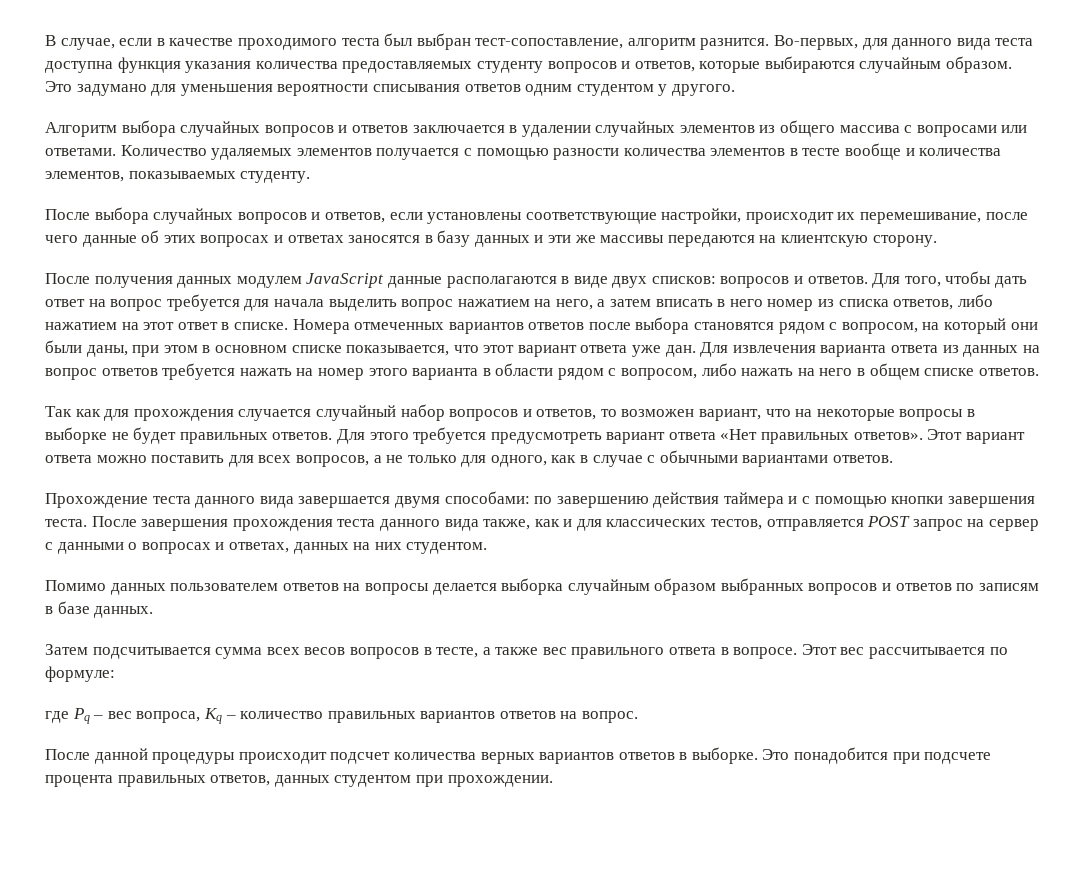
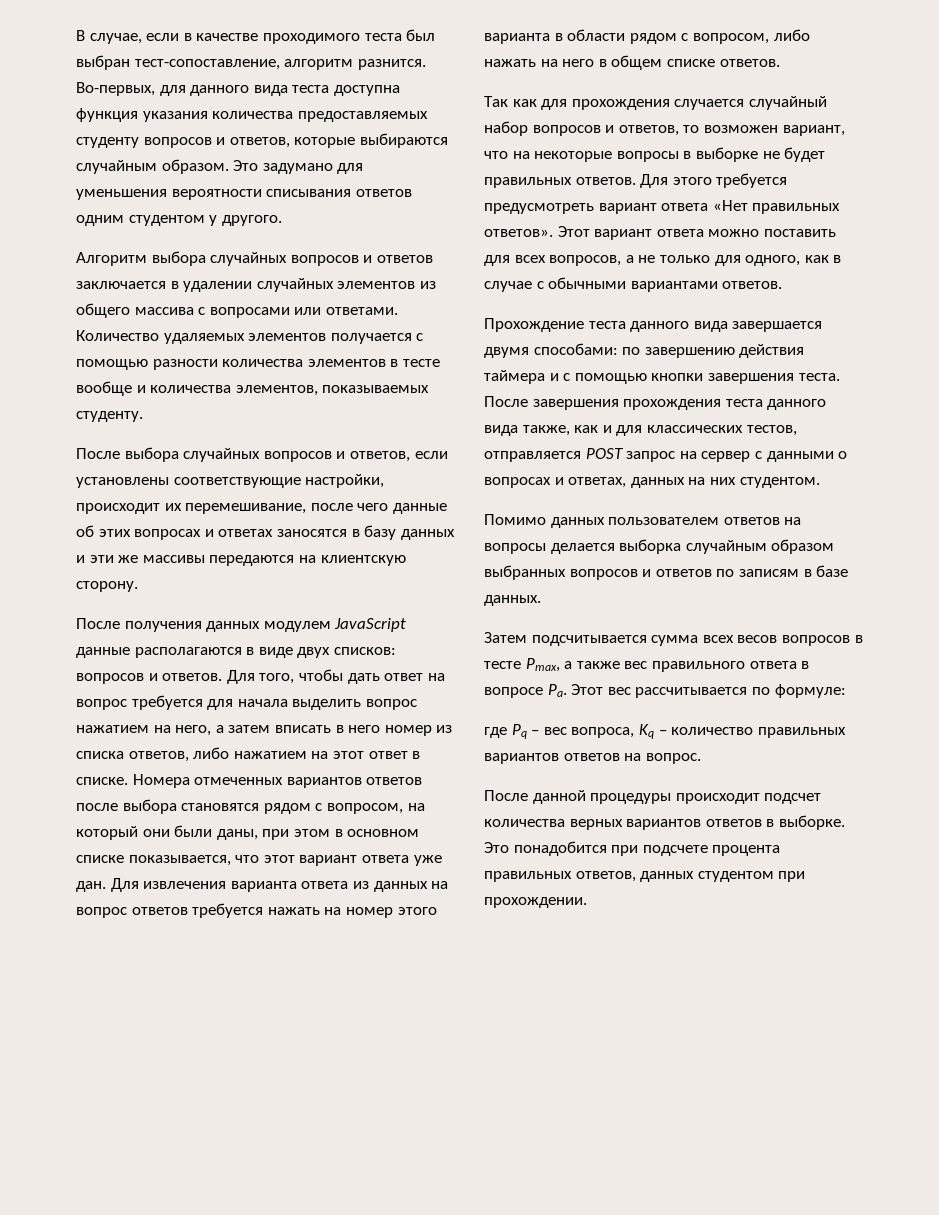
[436,647,479,658] тесте, -> [484,658,560,672] тесте Pmax,
[733,647,798,659] вопросе. -> [484,684,567,698] вопросе Pa.

